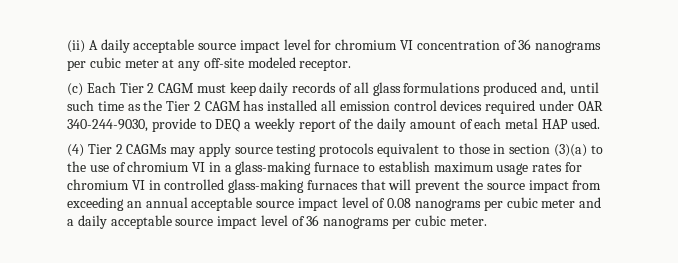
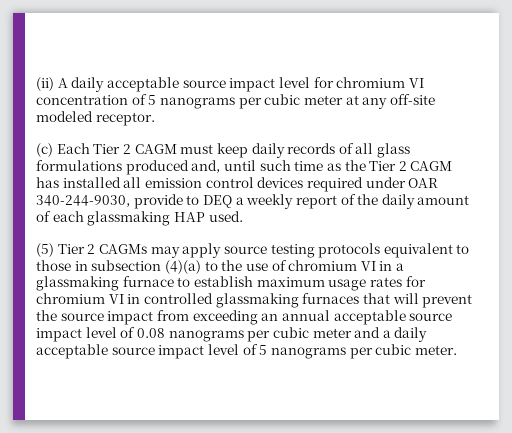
[518,39,532,50] 36 -> [148,95,157,105] 5
[505,118,539,129] metal -> [87,211,171,226] glassmaking
[67,144,84,157] (4) -> [36,243,54,257] (5)
[509,144,587,157] section (3)(a) -> [91,260,201,274] subsection (4)(a)
[235,161,312,175] glass-making -> [36,276,119,291] glassmaking
[228,179,305,193] glass-making -> [215,293,299,308] glassmaking
[306,215,320,226] 36 -> [259,345,268,355] 5

